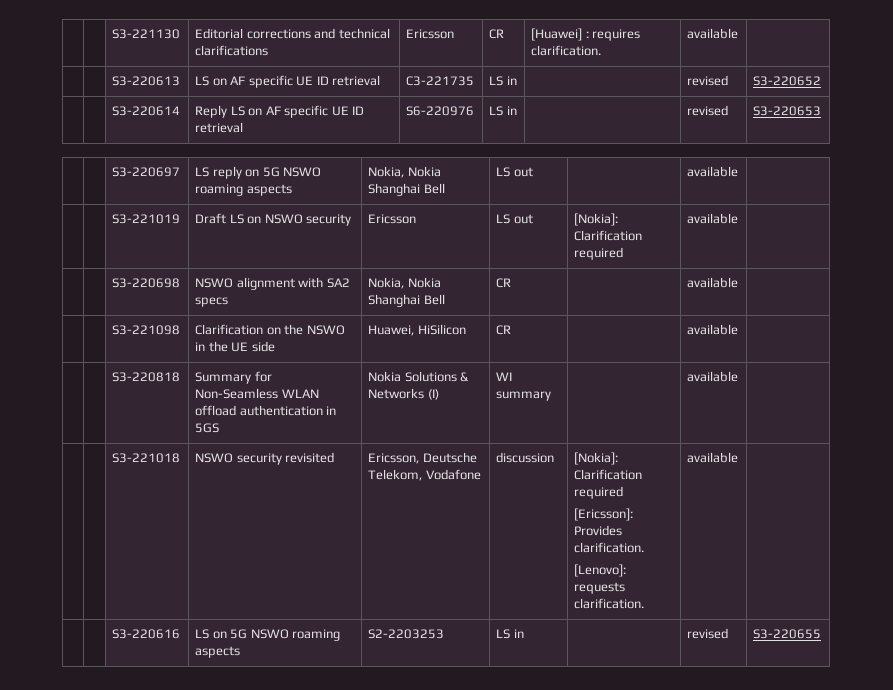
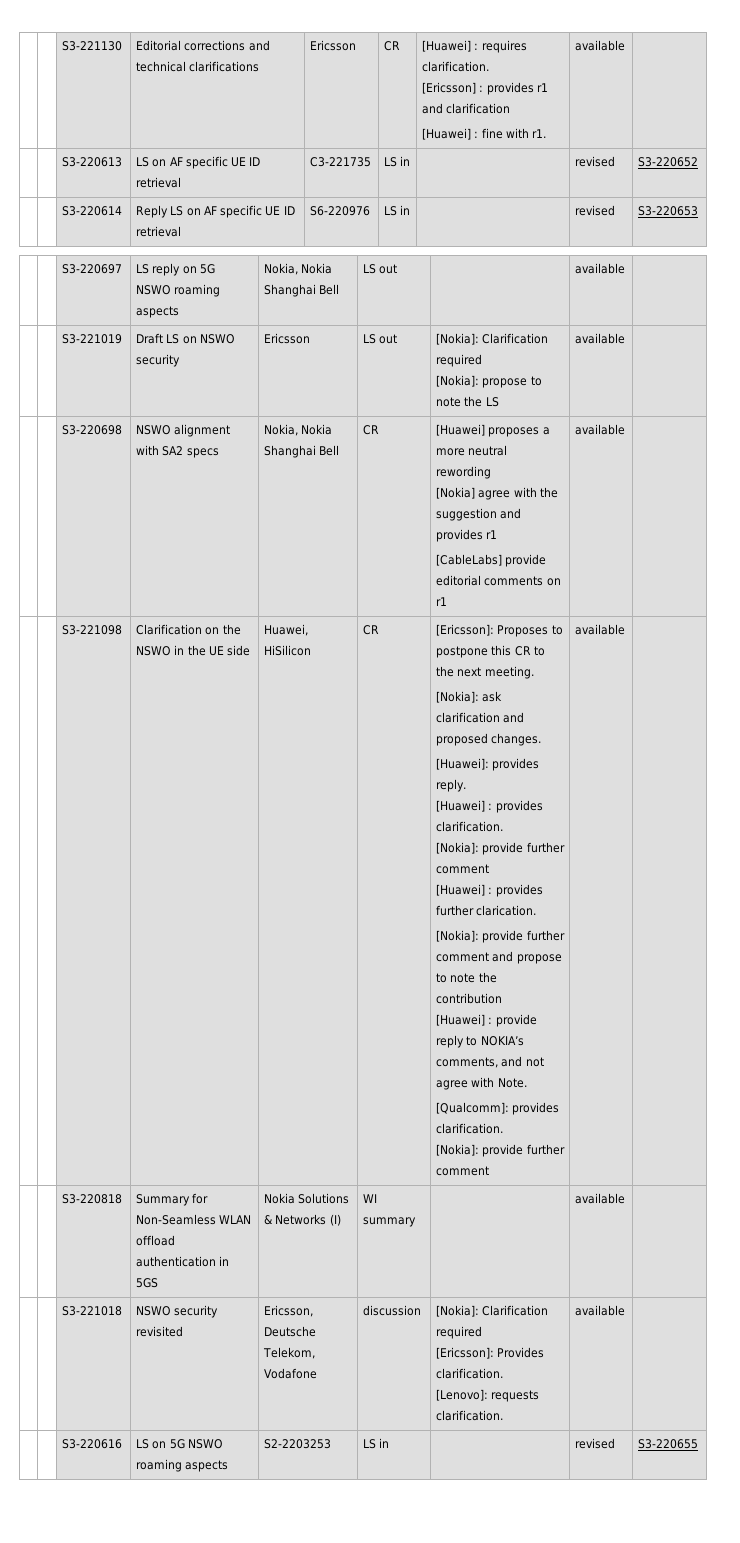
(602, 50) none -> [422,82,548,95] [422,103,511,114] [422,128,547,140] // [Ericsson] : provides r1 and clarification // [Huawei] : fine with r1.
(624, 253) none -> [436,375,542,388] [436,396,499,407] // [Nokia]: propose to note the LS
(512, 283) none -> [436,424,550,437] [436,445,508,456] [436,466,492,479] [436,487,558,500] [436,508,522,521] [436,529,498,542] [436,554,547,567] [436,575,561,586] [436,597,448,606] [Huawei] proposes a more neutral rewording // [Nokia] agree with the suggestion and provides r1 // [CableLabs] provide editorial comments on r1
(512, 330) none -> [436,624,563,637] [436,645,545,658] [436,666,534,679] [436,691,503,703] [436,712,525,723] [436,733,542,746] [436,758,540,771] [436,779,467,792] [436,800,543,813] [436,821,504,832] [436,842,565,855] [436,864,490,874] [436,884,543,897] [436,905,537,916] [436,930,565,943] [436,951,562,964] [436,972,497,983] [436,993,503,1004] [436,1014,537,1027] [436,1035,524,1048] [436,1056,544,1068] [436,1077,527,1090] [436,1102,560,1115] [436,1123,504,1134] [436,1144,565,1157] [436,1166,490,1176] [Ericsson]: Proposes to postpone this CR to the next meeting. // [Nokia]: ask clarification and proposed changes. // [Huawei]: provides reply. // [Huawei] : provides clarification. // [Nokia]: provide further comment // [Huawei] : provides further clarication. // [Nokia]: provide further comment and propose to note the contribution // [Huawei] : provide reply to NOKIA’s comments, and not agree with Note. // [Qualcomm]: provides clarification. // [Nokia]: provide further comment

